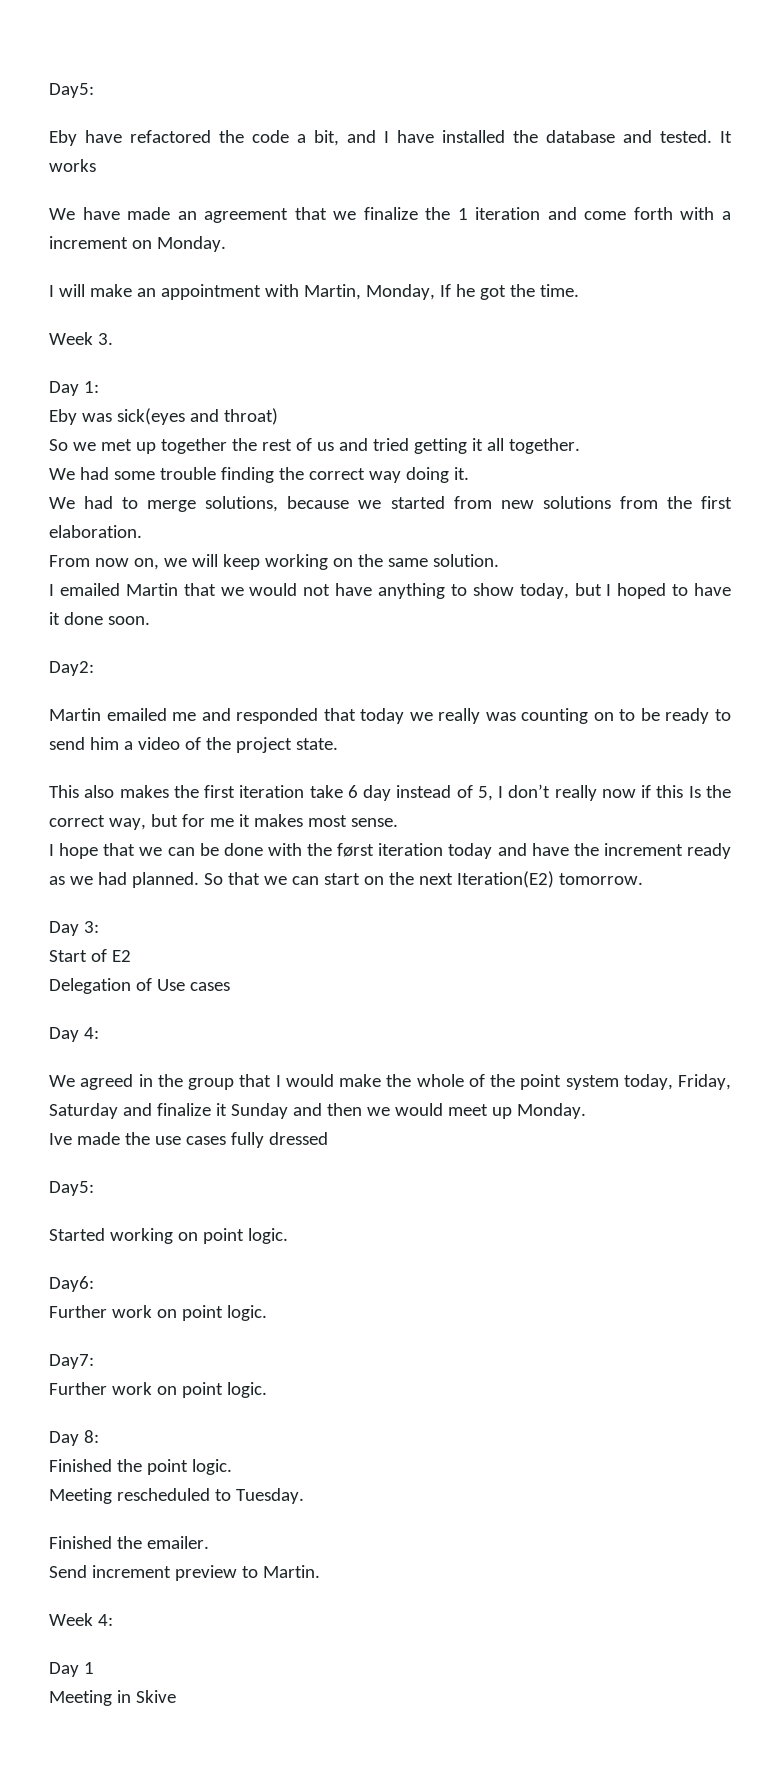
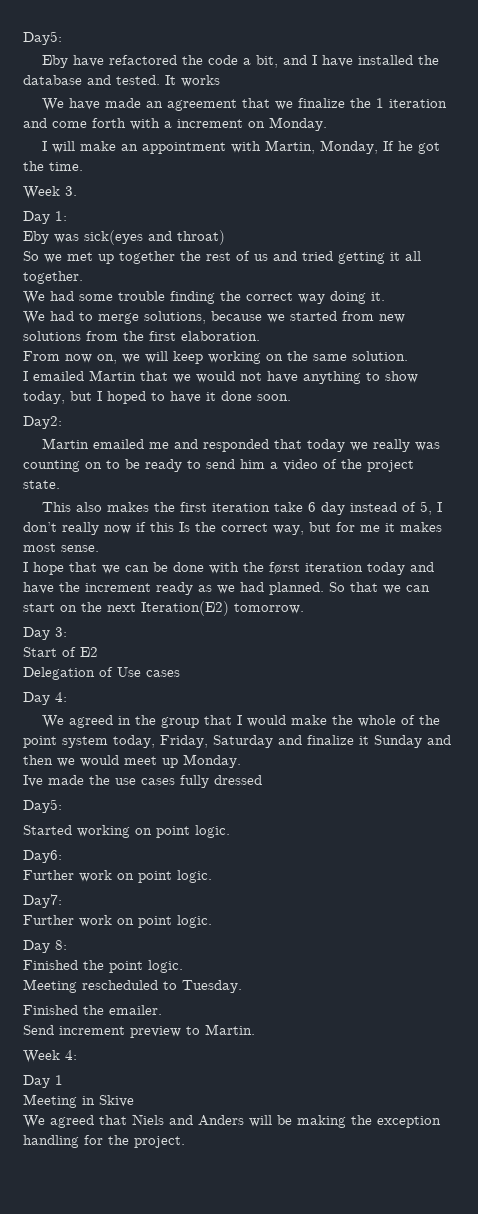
(176, 1696) none -> [23,1114,441,1128] [23,1135,185,1148] // We agreed that Niels and Anders will be making the exception handling for the project.

